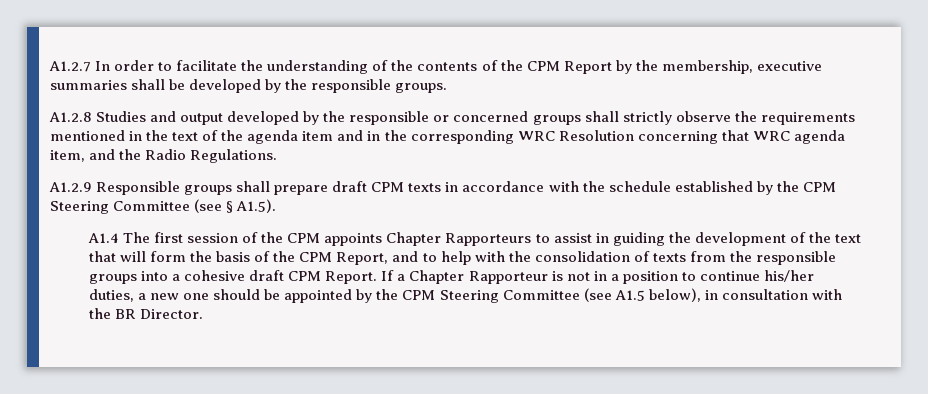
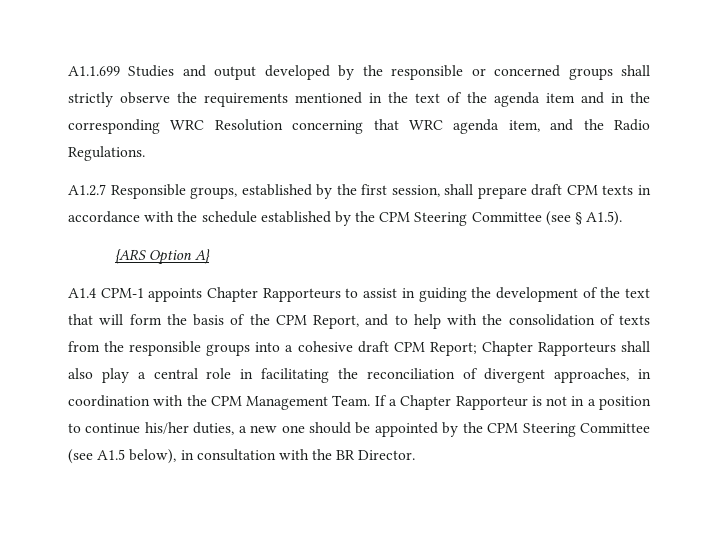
[49,60,822,74] [50,79,448,93] [49,112,92,122] A1.2.7 In order to facilitate the understanding of the contents of the CPM Report by the membership, executive summaries shall be developed by the responsible groups. // A1.2.8 -> [68,66,120,76] A1.1.699
[49,181,233,195] A1.2.9 Responsible groups -> [68,184,440,199] A1.2.7 Responsible groups, established by the first session,
[88,232,321,243] A1.4 The first session of the CPM -> [115,248,211,265] [68,288,144,298] {ARS Option A} // A1.4 CPM-1
[325,271,378,284] Report. -> [429,341,650,356] [68,368,651,383] [68,395,371,410] Report; Chapter Rapporteurs shall also play a central role in facilitating the reconciliation of divergent approaches, in coordination with the CPM Management Team.

